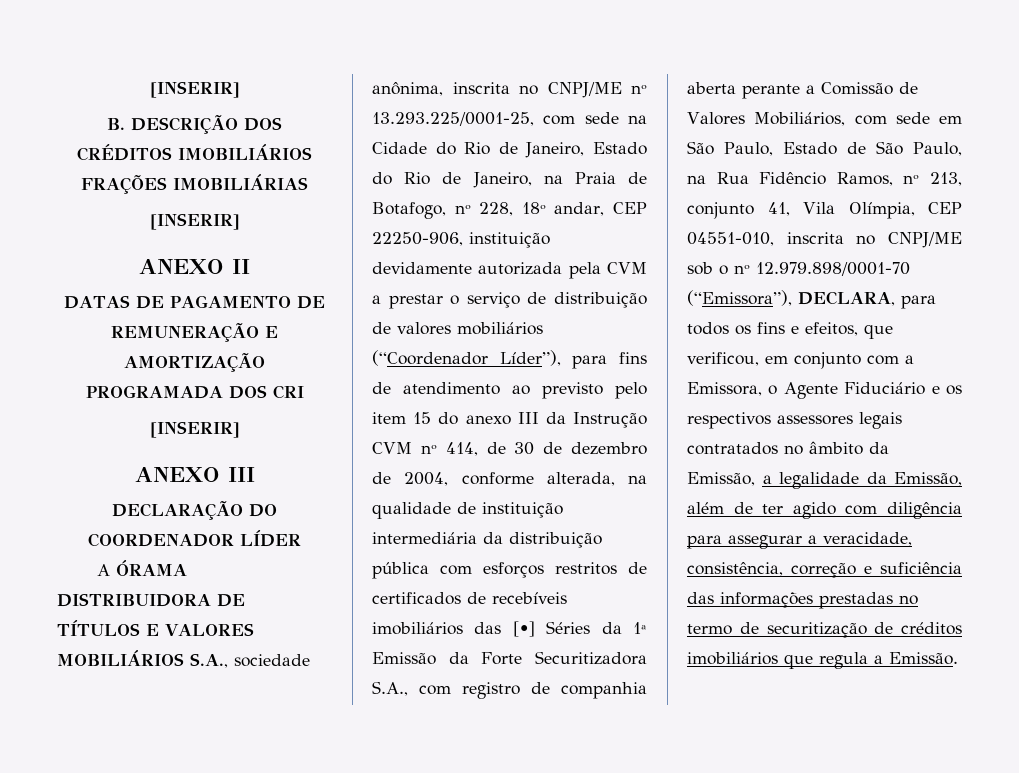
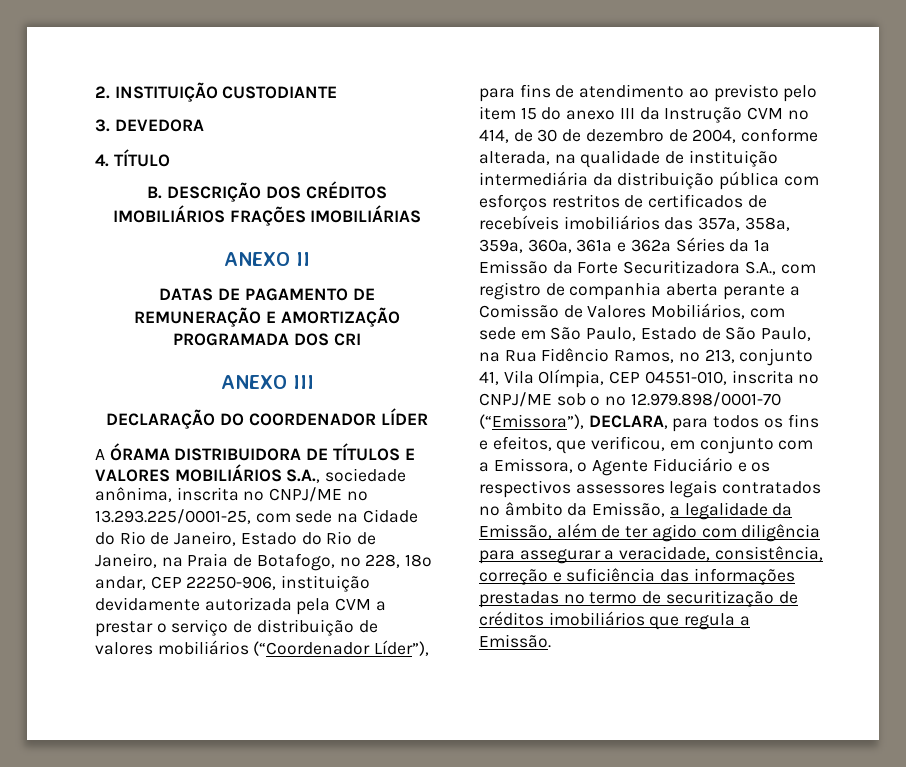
[149,81,240,98] [INSERIR] -> [95,82,338,103] [95,119,204,132] [95,149,170,167] 2. INSTITUIÇÃO CUSTODIANTE // 3. DEVEDORA // 4. TÍTULO
[149,213,240,230] // [INSERIR] -> (422, 214) none
[149,421,240,438] // [INSERIR] -> (361, 339) none
[512,621,535,637] [•] -> [698,217,790,231] [479,239,671,253] 357ª, 358ª, 359ª, 360ª, 361ª e 362ª

